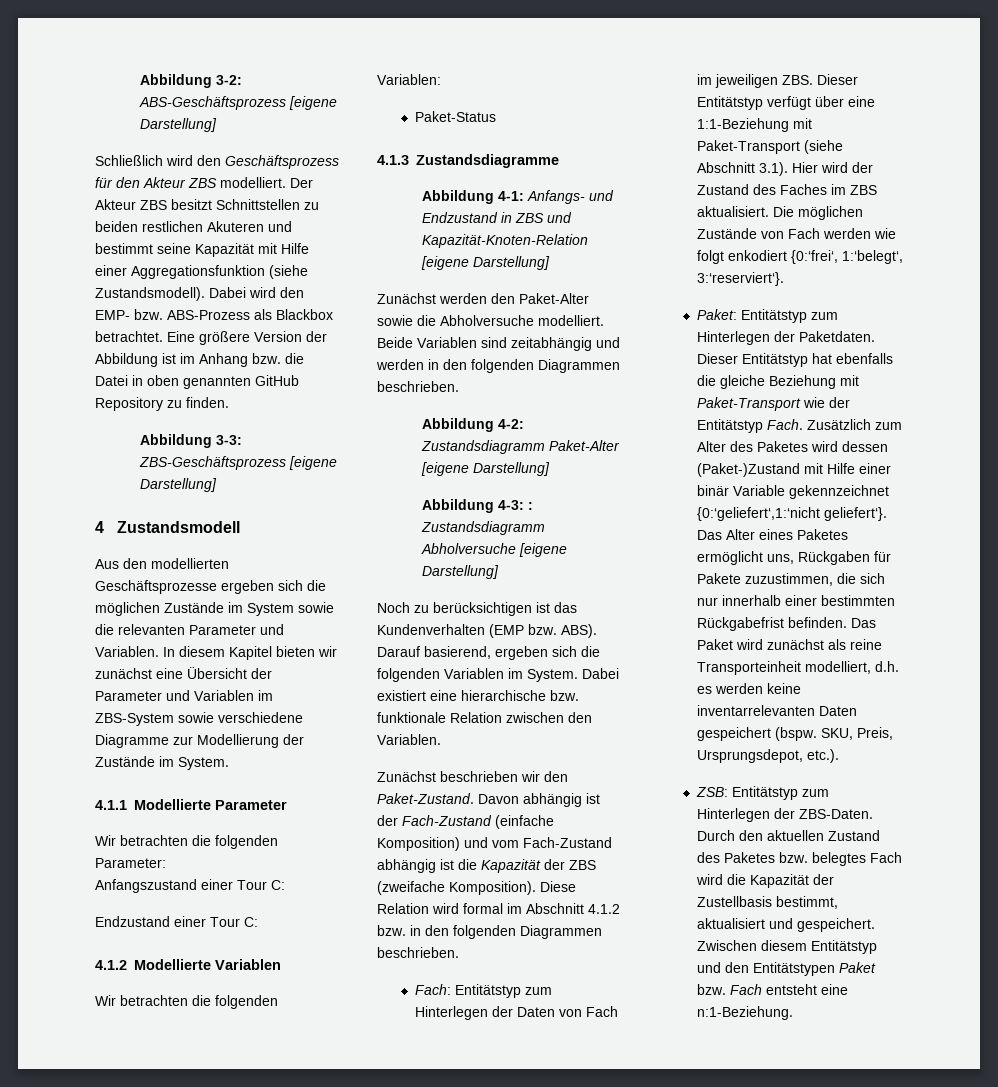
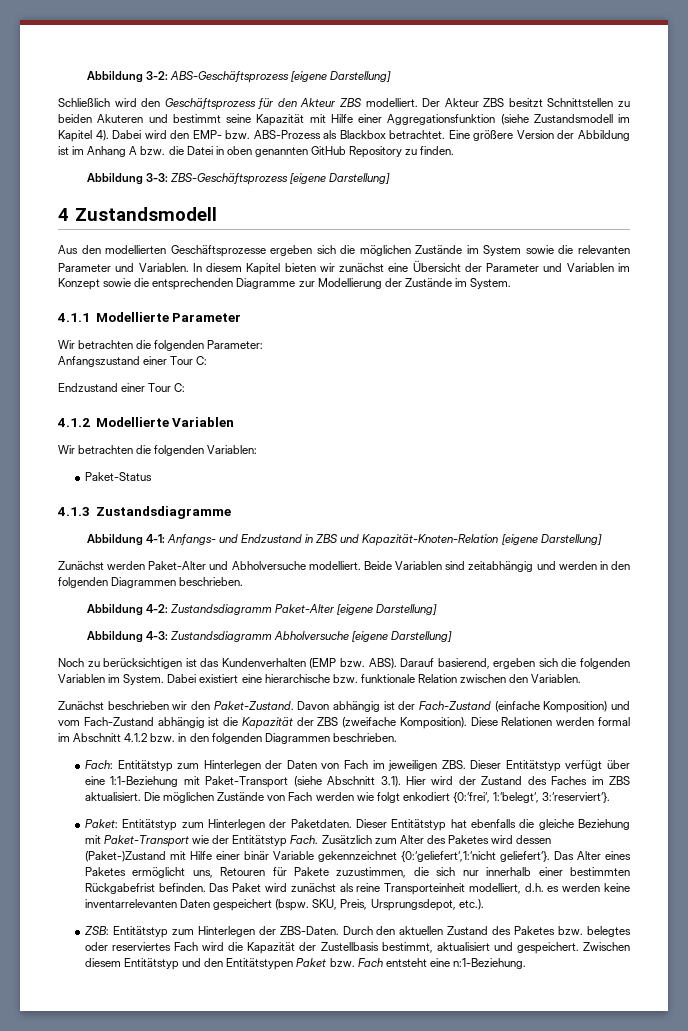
[142,221,203,232] restlichen -> (92, 118) none
[95,287,205,301] Zustandsmodell). -> [533,114,630,123] [58,130,109,142] Zustandsmodell im Kapitel 4).
(248, 360) none -> [129,146,138,155] A
[95,712,303,726] ZBS-System sowie verschiedene -> [58,278,234,290] Konzept sowie die entsprechenden
[491,293,589,304] [377,315,436,326] den Paket-Alter sowie die -> [148,561,229,570] Paket-Alter und
[527,502,533,510] : -> (168, 635) none
[377,903,459,914] Relation wird -> [501,717,595,726] Relationen werden
[797,551,870,565] Rückgaben -> [220,867,266,876] Retouren
(866, 859) none -> [84,942,172,951] oder reserviertes

